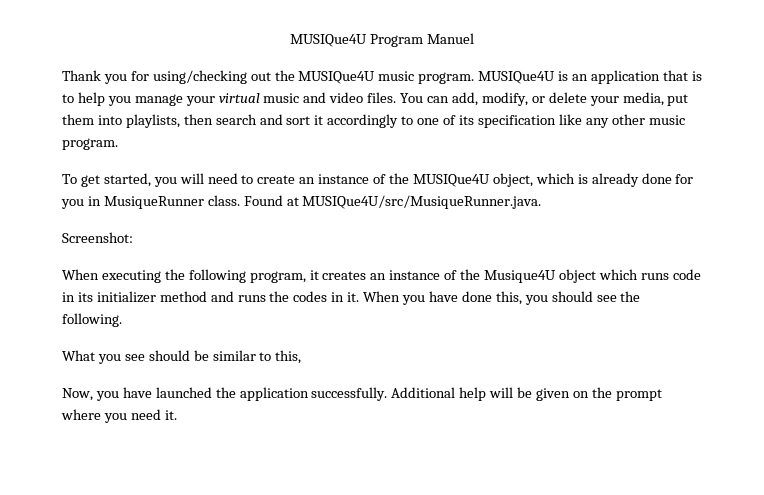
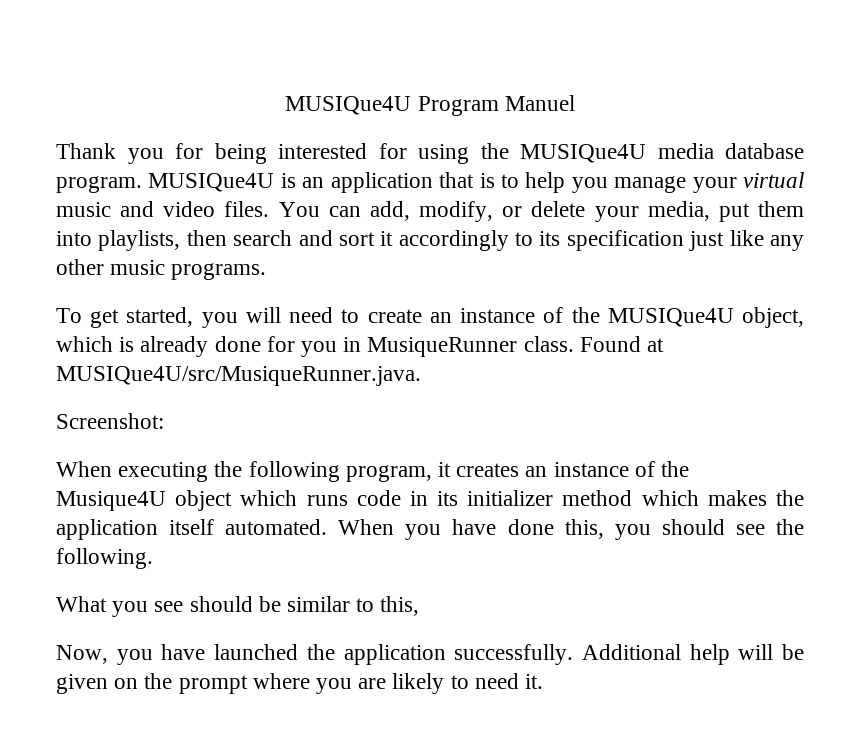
[152,70,415,84] using/checking out the MUSIQue4U music -> [214,143,804,164] being interested for using the MUSIQue4U media database
[417,115,457,125] one of -> (534, 239) none
(556, 121) none -> [689,231,725,251] just
[62,138,118,150] program. -> [171,263,267,280] programs.
[210,291,360,302] and runs the codes in it. -> [641,490,804,506] [56,519,328,540] which makes the application itself automated.
(127, 418) none -> [358,673,469,694] are likely to

